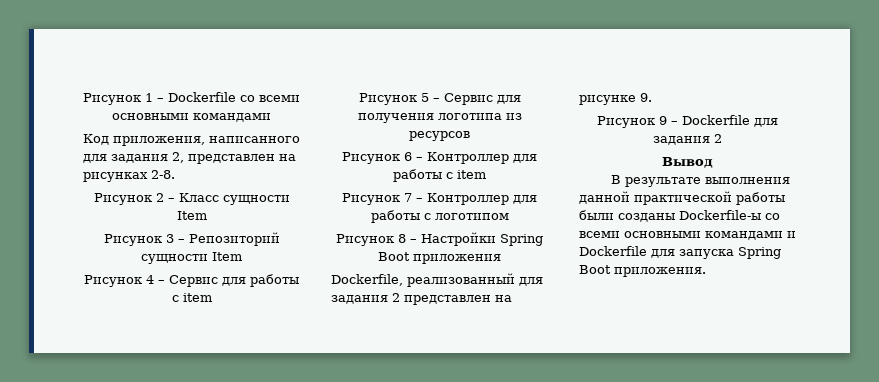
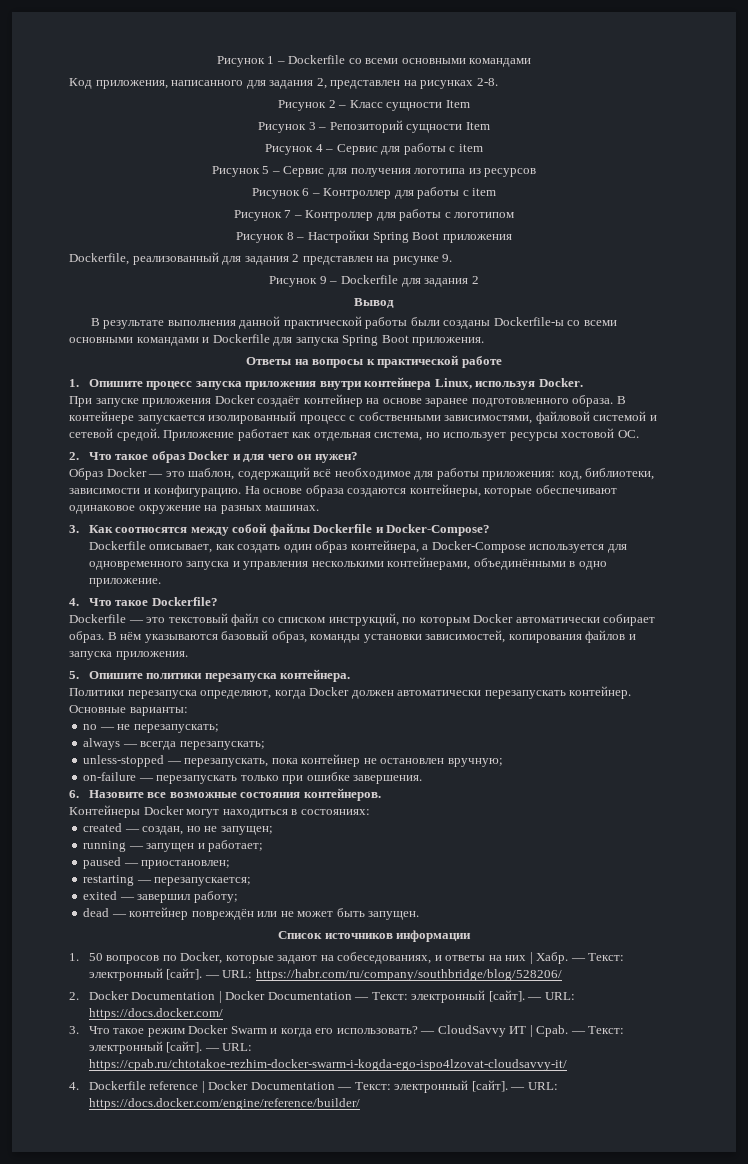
(706, 272) none -> [246,355,502,368] [69,377,583,390] [69,394,626,407] [69,411,657,424] [69,428,639,441] [69,451,358,463] [69,467,655,480] [69,484,617,497] [69,505,320,514] [69,523,491,536] [88,540,627,553] [88,557,607,570] [88,578,161,587] [69,597,218,606] [69,613,656,626] [69,630,636,643] [69,651,188,660] [69,669,351,682] [69,686,632,699] [69,705,188,716] [83,724,219,733] [83,738,265,750] [83,754,503,767] [83,772,423,784] [69,788,381,801] [69,805,370,818] [83,823,273,835] [83,840,264,852] [83,857,231,869] [83,875,252,886] [83,891,238,903] [83,907,420,920] [277,930,472,942] [69,952,625,964] [88,968,562,981] [69,990,575,1003] [88,1008,223,1020] [69,1025,625,1037] [88,1041,253,1054] [88,1059,567,1071] [69,1080,558,1093] [88,1098,360,1110] // Ответы на вопросы к практической работе // 1. Опишите процесс запуска приложения внутри контейнера Linux, используя Docker. // При запуске приложения Docker создаёт контейнер на основе заранее подготовленного образа. В контейнере запускается изолированный процесс с собственными зависимостями, файловой системой и сетевой средой. Приложение работает как отдельная система, но использует ресурсы хостовой ОС. // 2. Что такое образ Docker и для чего он нужен? // Образ Docker — это шаблон, содержащий всё необходимое для работы приложения: код, библиотеки, зависимости и конфигурацию. На основе образа создаются контейнеры, которые обеспечивают одинаковое окружение на разных машинах. // 3. Как соотносятся между собой файлы Dockerfile и Docker-Compose? // Dockerfile описывает, как создать один образ контейнера, а Docker-Compose используется для одновременного запуска и управления несколькими контейнерами, объединёнными в одно приложение. // 4. Что такое Dockerfile? // Dockerfile — это текстовый файл со списком инструкций, по которым Docker автоматически собирает образ. В нём указываются базовый образ, команды установки зависимостей, копирования файлов и запуска приложения. // 5. Опишите политики перезапуска контейнера. // Политики перезапуска определяют, когда Docker должен автоматически перезапускать контейнер. Основные варианты: // no — не перезапускать; // always — всегда перезапускать; // unless-stopped — перезапускать, пока контейнер не остановлен вручную; // on-failure — перезапускать только при ошибке завершения. // 6. Назовите все возможные состояния контейнеров. // Контейнеры Docker могут находиться в состояниях: // created — создан, но не запущен; // running — запущен и работает; // paused — приостановлен; // restarting — перезапускается; // exited — завершил работу; // dead — контейнер повреждён или не может быть запущен. // Список источников информации // 1. 50 вопросов по Docker, которые задают на собеседованиях, и ответы на них | Хабр. — Текст: электронный [сайт]. — URL: https://habr.com/ru/company/southbridge/blog/528206/ // 2. Docker Documentation | Docker Documentation — Текст: электронный [сайт]. — URL: https://docs.docker.com/ // 3. Что такое режим Docker Swarm и когда его использовать? — CloudSavvy ИТ | Cpab. — Текст: электронный [сайт]. — URL: https://cpab.ru/chtotakoe-rezhim-docker-swarm-i-kogda-ego-ispo4lzovat-cloudsavvy-it/ // 4. Dockerfile reference | Docker Documentation — Текст: электронный [сайт]. — URL: https://docs.docker.com/engine/reference/builder/

